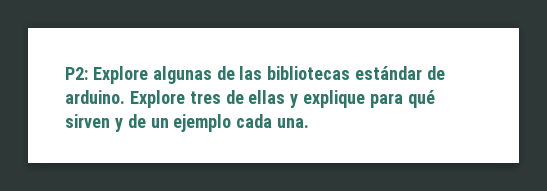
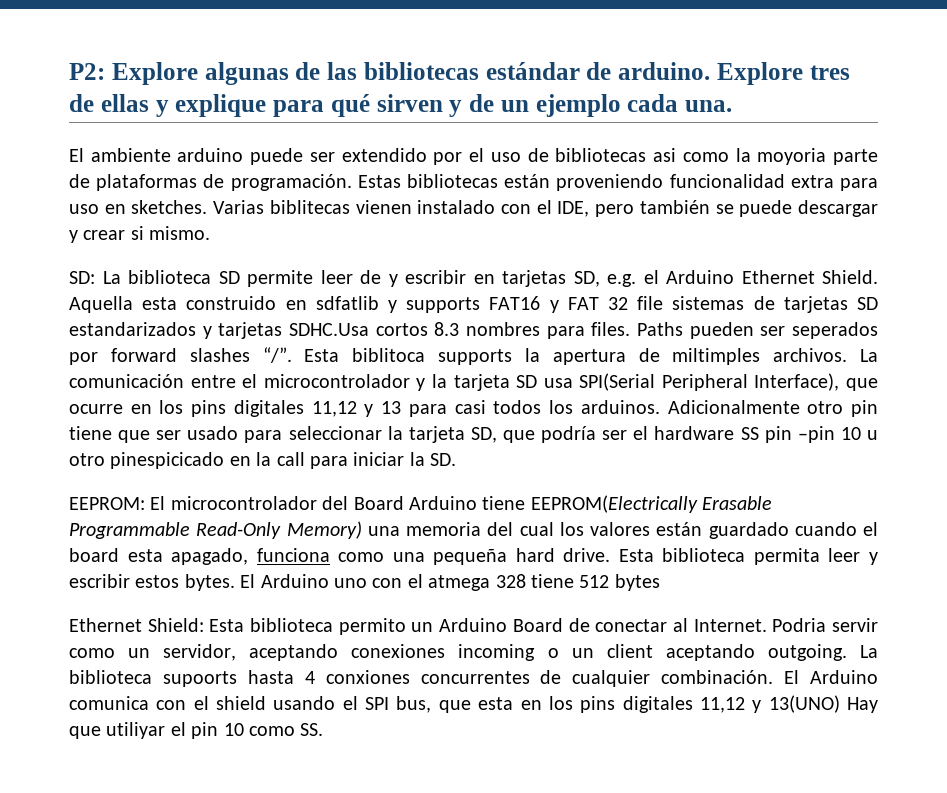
(310, 123) none -> [69,148,879,165] [69,174,878,191] [69,200,878,217] [69,226,211,243] [69,270,878,287] [69,296,879,313] [69,322,878,339] [69,347,878,365] [69,373,878,391] [69,400,879,417] [69,426,878,443] [69,452,457,469] [69,495,773,513] [69,521,878,539] [69,548,879,565] [69,574,660,591] [69,618,879,635] [69,644,879,661] [69,670,878,687] [69,695,879,713] [69,722,324,739] // El ambiente arduino puede ser extendido por el uso de bibliotecas asi como la moyoria parte de plataformas de programación. Estas bibliotecas están proveniendo funcionalidad extra para uso en sketches. Varias biblitecas vienen instalado con el IDE, pero también se puede descargar y crear si mismo. // SD: La biblioteca SD permite leer de y escribir en tarjetas SD, e.g. el Arduino Ethernet Shield. Aquella esta construido en sdfatlib y supports FAT16 y FAT 32 file sistemas de tarjetas SD estandarizados y tarjetas SDHC.Usa cortos 8.3 nombres para files. Paths pueden ser seperados por forward slashes “/”. Esta biblitoca supports la apertura de miltimples archivos. La comunicación entre el microcontrolador y la tarjeta SD usa SPI(Serial Peripheral Interface), que ocurre en los pins digitales 11,12 y 13 para casi todos los arduinos. Adicionalmente otro pin tiene que ser usado para seleccionar la tarjeta SD, que podría ser el hardware SS pin –pin 10 u otro pinespicicado en la call para iniciar la SD. // EEPROM: El microcontrolador del Board Arduino tiene EEPROM(Electrically Erasable Programmable Read-Only Memory) una memoria del cual los valores están guardado cuando el board esta apagado, funciona como una pequeña hard drive. Esta biblioteca permita leer y escribir estos bytes. El Arduino uno con el atmega 328 tiene 512 bytes // Ethernet Shield: Esta biblioteca permito un Arduino Board de conectar al Internet. Podria servir como un servidor, aceptando conexiones incoming o un client aceptando outgoing. La biblioteca supoorts hasta 4 conxiones concurrentes de cualquier combinación. El Arduino comunica con el shield usando el SPI bus, que esta en los pins digitales 11,12 y 13(UNO) Hay que utiliyar el pin 10 como SS.

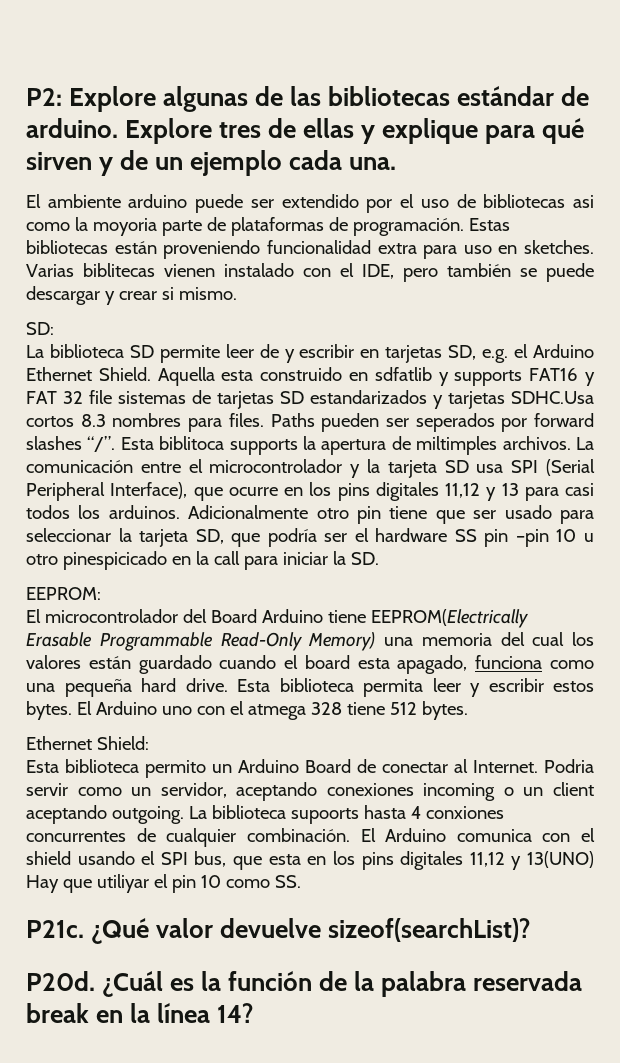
(95, 277) none -> (54, 328) //
[579,373,656,391] SPI(Serial -> [511,459,595,476] SPI (Serial
(145, 503) none -> (101, 593) //
[614,574,660,591] bytes -> [421,701,468,720] bytes.
(204, 625) none -> (149, 743) //
(324, 729) none -> [26,918,531,944] [26,971,583,997] [26,1003,254,1023] // P21c. ¿Qué valor devuelve sizeof(searchList)? // P20d. ¿Cuál es la función de la palabra reservada break en la línea 14?

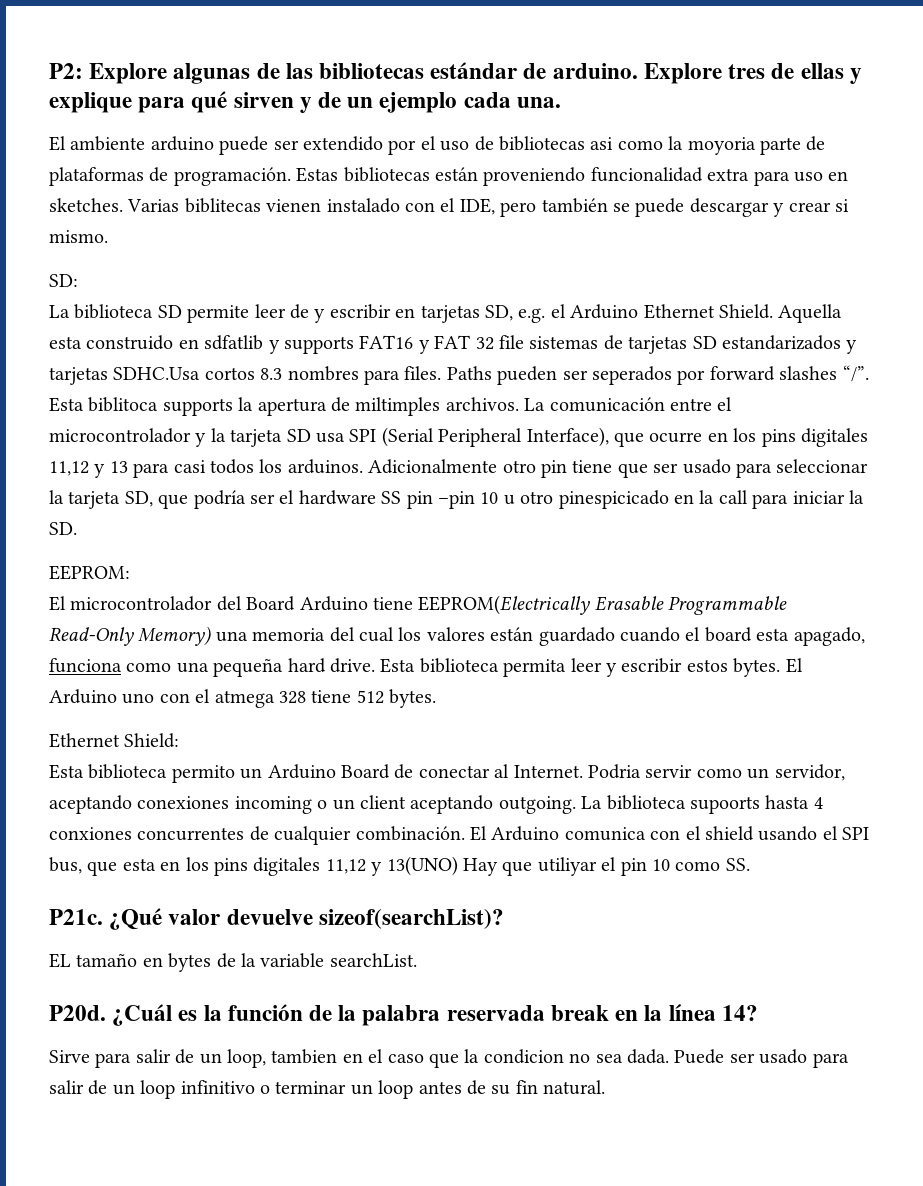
(531, 930) none -> [49,953,417,972] // EL tamaño en bytes de la variable searchList.
(254, 1013) none -> [49,1049,849,1068] [49,1080,606,1099] // Sirve para salir de un loop, tambien en el caso que la condicion no sea dada. Puede ser usado para salir de un loop infinitivo o terminar un loop antes de su fin natural.

